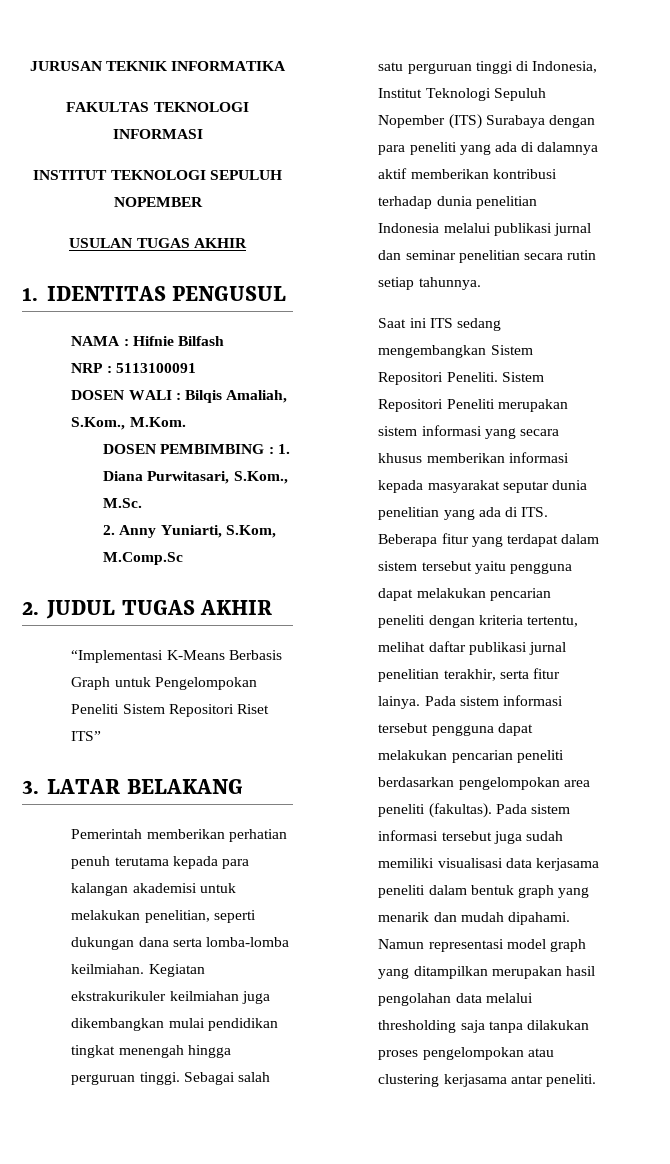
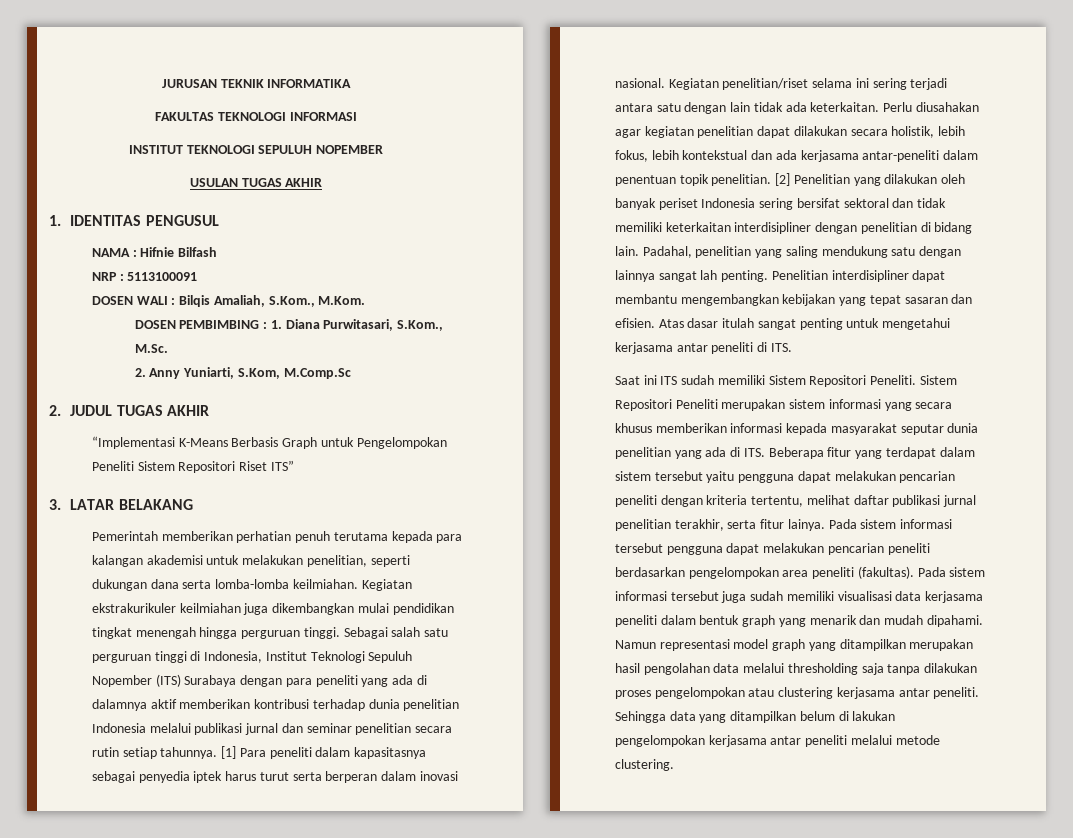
(481, 283) none -> [221,746,427,759] [91,771,459,783] [614,78,948,90] [614,102,980,114] [614,126,966,138] [614,150,979,162] [614,173,966,186] [614,198,947,210] [614,222,973,234] [614,246,962,258] [614,270,946,282] [614,294,973,306] [614,318,951,330] [614,342,792,354] [1] Para peneliti dalam kapasitasnya sebagai penyedia iptek harus turut serta berperan dalam inovasi nasional. Kegiatan penelitian/riset selama ini sering terjadi antara satu dengan lain tidak ada keterkaitan. Perlu diusahakan agar kegiatan penelitian dapat dilakukan secara holistik, lebih fokus, lebih kontekstual dan ada kerjasama antar-peneliti dalam penentuan topik penelitian. [2] Penelitian yang dilakukan oleh banyak periset Indonesia sering bersifat sektoral dan tidak memiliki keterkaitan interdisipliner dengan penelitian di bidang lain. Padahal, penelitian yang saling mendukung satu dengan lainnya sangat lah penting. Penelitian interdisipliner dapat membantu mengembangkan kebijakan yang tepat sasaran dan efisien. Atas dasar itulah sangat penting untuk mengetahui kerjasama antar peneliti di ITS.
[456,318,501,331] [378,345,487,358] sedang mengembangkan -> [681,375,765,385] sudah memiliki
(596, 1080) none -> [614,711,896,723] [614,735,940,747] [614,759,674,771] Sehingga data yang ditampilkan belum di lakukan pengelompokan kerjasama antar peneliti melalui metode clustering.

